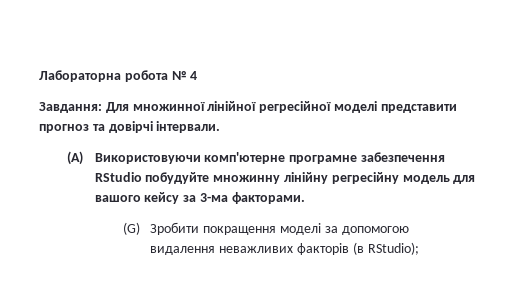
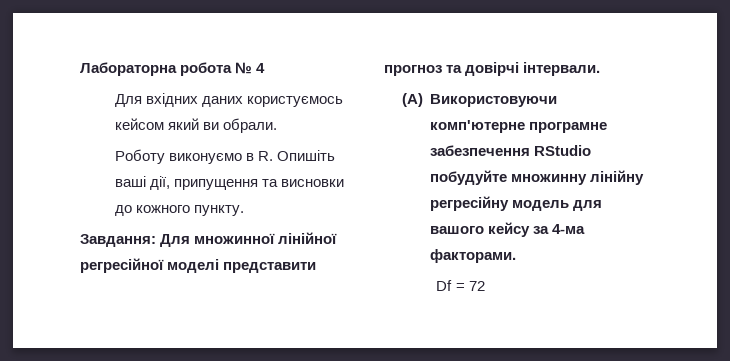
(198, 75) none -> [114,93,344,107] [114,118,278,133] [114,149,336,164] [114,176,345,190] [114,205,245,216] // Для вхідних даних користуємось кейсом який ви обрали. // Роботу виконуємо в R. Опишіть ваші дії, припущення та висновки до кожного пункту.
[200,193,229,202] 3-ма -> [552,224,586,234] 4-ма
[122,222,409,235] [150,242,419,255] (G) Зробити покращення моделі за допомогою видалення неважливих факторів (в RStudio); -> [436,280,485,291] Df = 72

